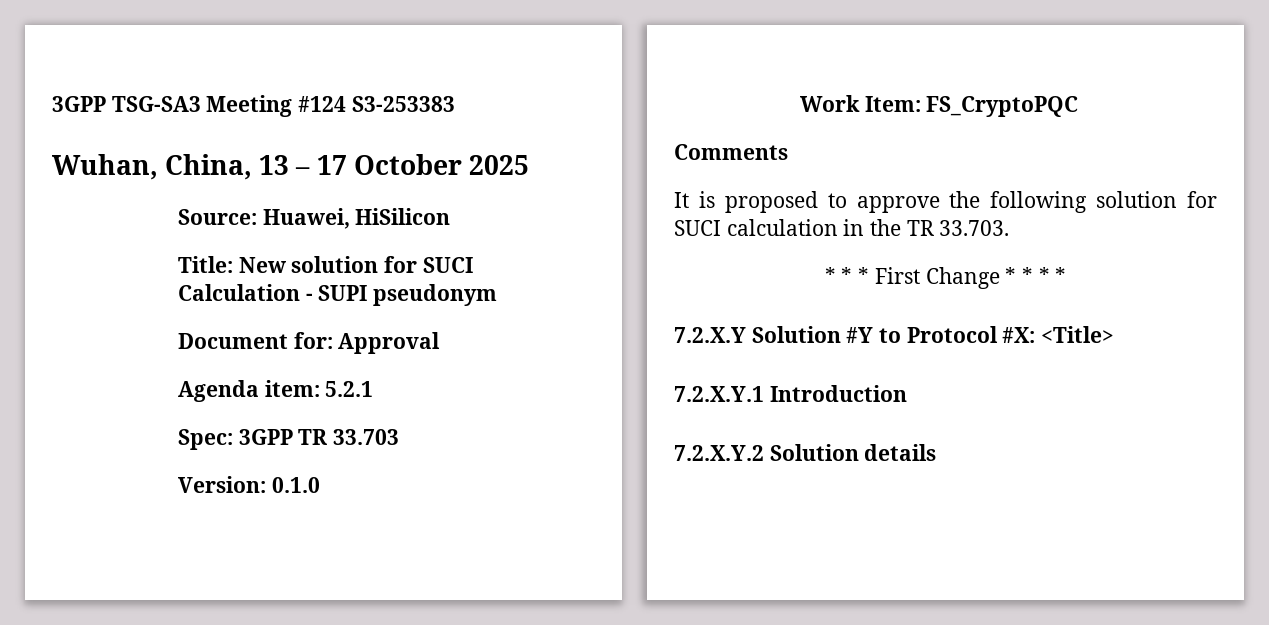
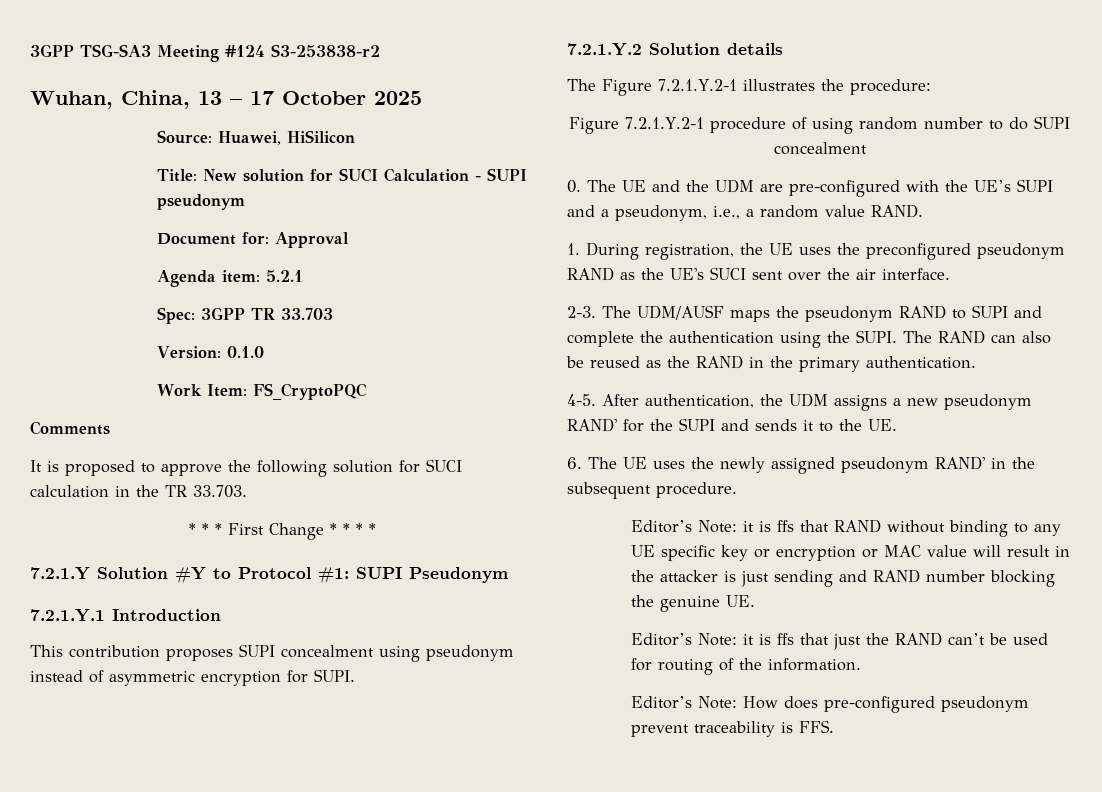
[351,96,455,112] S3-253383 -> [271,44,380,57] S3-253838-r2
[674,327,746,343] 7.2.X.Y -> [30,567,90,580] 7.2.1.Y
[1002,326,1115,343] [674,385,907,402] [674,444,937,461] #X: <Title> // 7.2.X.Y.1 Introduction // 7.2.X.Y.2 Solution details -> [318,567,508,584] [30,609,221,622] [30,644,514,662] [30,669,355,686] [567,43,783,56] [567,79,931,96] [569,116,1070,134] [773,142,867,155] [567,179,1053,197] [567,204,923,221] [567,242,1065,260] [567,267,950,281] [567,305,1042,322] [567,330,1051,348] [566,355,976,372] [567,393,1032,411] [567,418,897,432] [567,456,1035,474] [567,482,737,499] [630,519,1061,537] [630,545,1070,561] [630,569,1055,587] [630,595,755,612] [630,632,1048,650] [630,658,861,675] [630,696,1029,713] [630,720,834,737] #1: SUPI Pseudonym // 7.2.1.Y.1 Introduction // This contribution proposes SUPI concealment using pseudonym instead of asymmetric encryption for SUPI. // 7.2.1.Y.2 Solution details // The Figure 7.2.1.Y.2-1 illustrates the procedure: // Figure 7.2.1.Y.2-1 procedure of using random number to do SUPI concealment // 0. The UE and the UDM are pre-configured with the UE’s SUPI and a pseudonym, i.e., a random value RAND. // 1. During registration, the UE uses the preconfigured pseudonym RAND as the UE's SUCI sent over the air interface. // 2-3. The UDM/AUSF maps the pseudonym RAND to SUPI and complete the authentication using the SUPI. The RAND can also be reused as the RAND in the primary authentication. // 4-5. After authentication, the UDM assigns a new pseudonym RAND' for the SUPI and sends it to the UE. // 6. The UE uses the newly assigned pseudonym RAND' in the subsequent procedure. // Editor’s Note: it is ffs that RAND without binding to any UE specific key or encryption or MAC value will result in the attacker is just sending and RAND number blocking the genuine UE. // Editor’s Note: it is ffs that just the RAND can’t be used for routing of the information. // Editor’s Note: How does pre-configured pseudonym prevent traceability is FFS.

